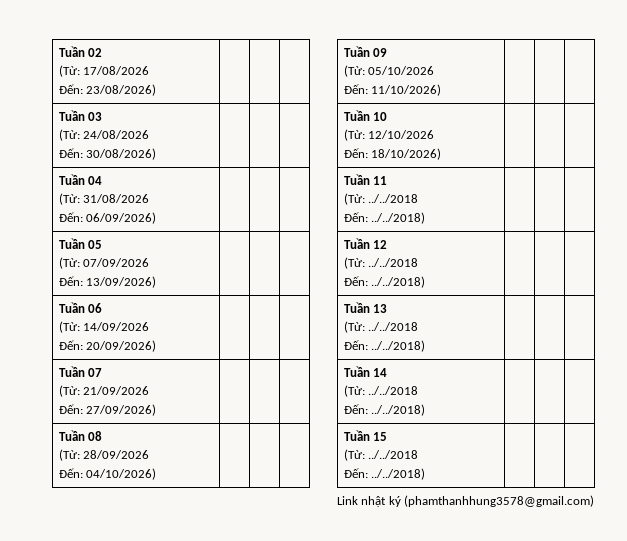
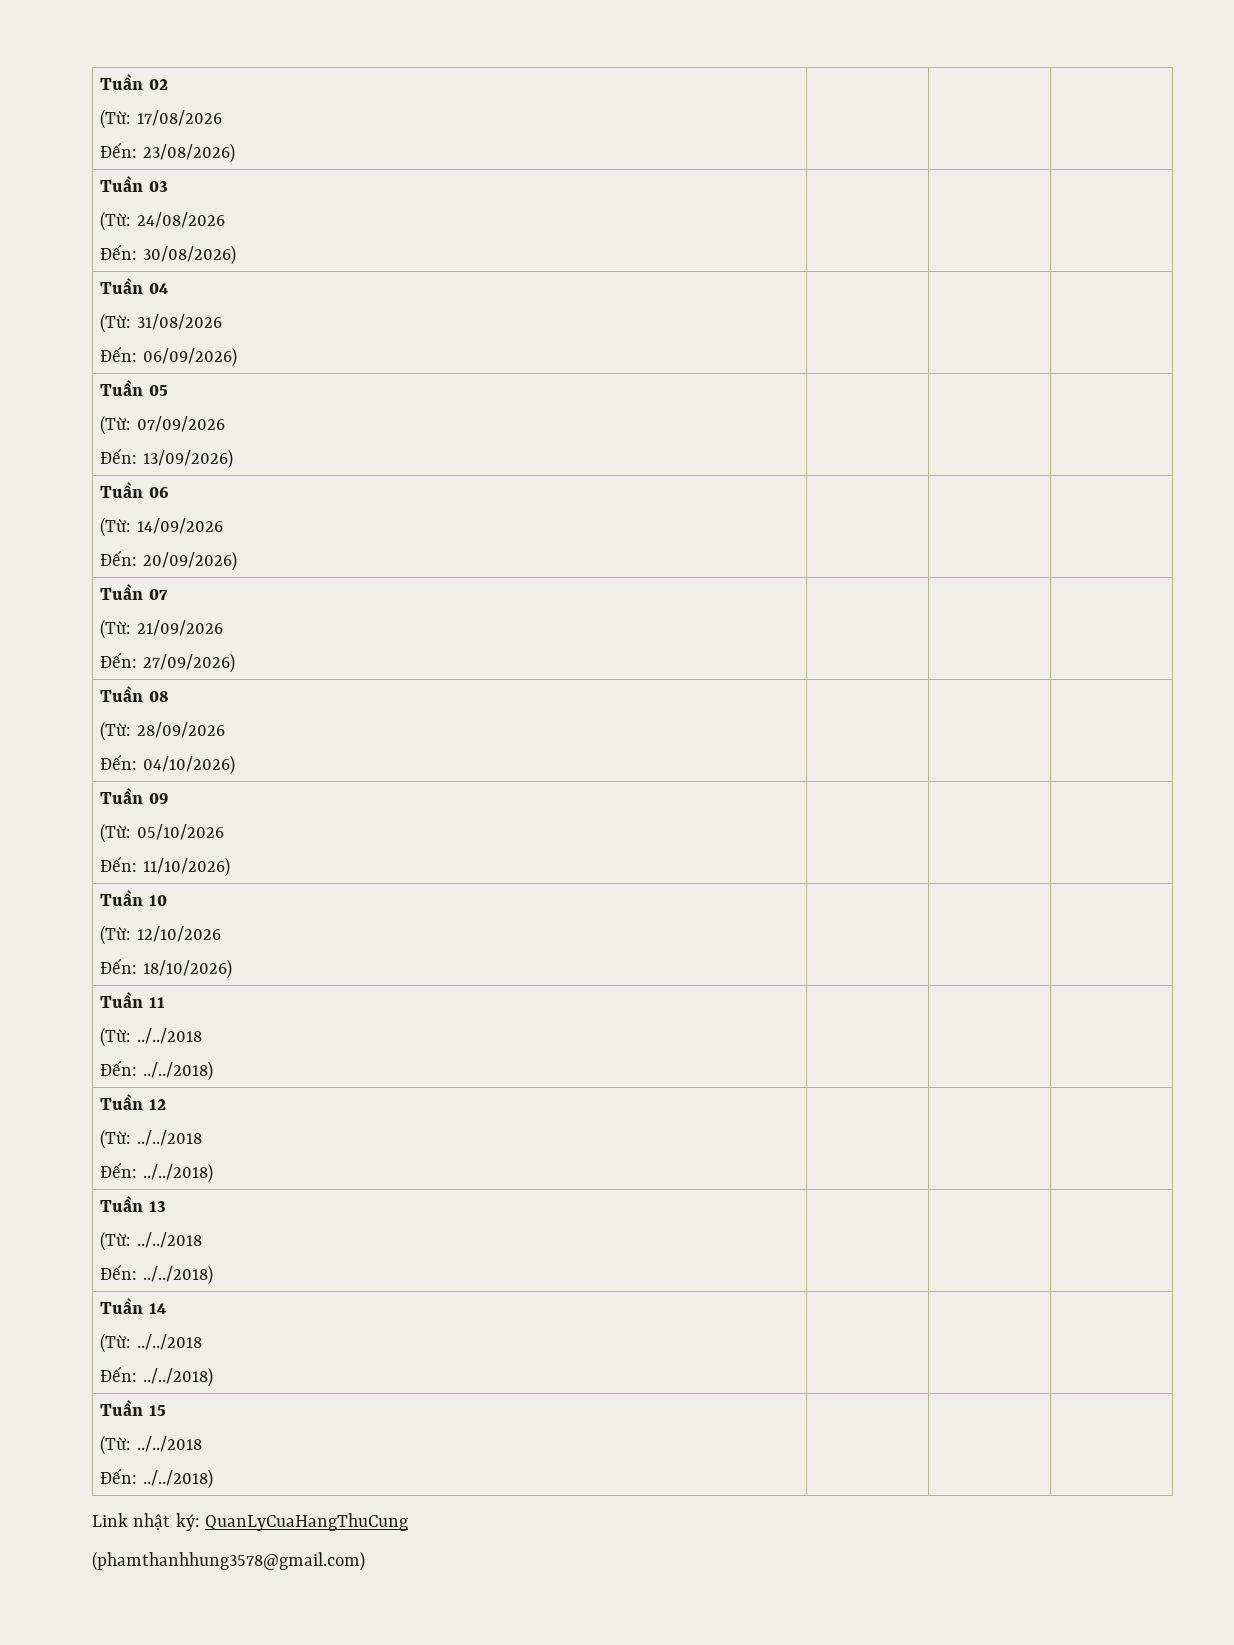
[388,496,401,507] ký -> [175,1513,408,1531] ký: QuanLyCuaHangThuCung //

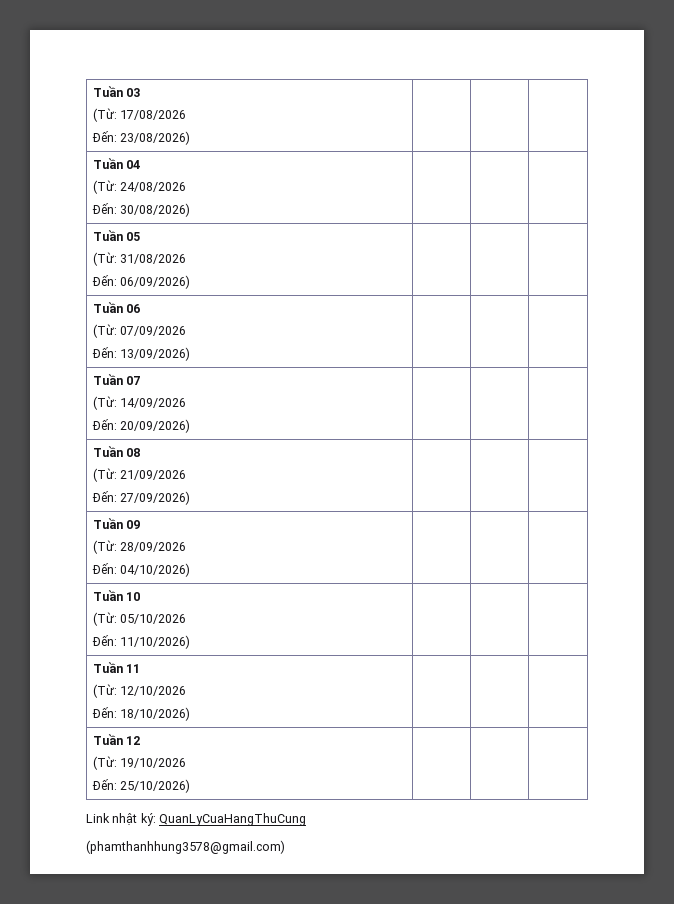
[100,74,168,90] Tuần 02 -> [92,86,141,97] Tuần 03
[148,181,168,192] 03 -> [126,160,141,169] 04
[148,283,168,294] 04 -> [126,232,141,241] 05
[148,385,168,396] 05 -> [126,304,141,313] 06
[148,487,169,498] 06 -> [126,376,141,385] 07
[148,589,168,600] 07 -> [126,448,141,457] 08
[148,691,169,702] 08 -> [126,520,141,529] 09
[148,793,169,804] 09 -> [126,592,141,601] 10
[148,895,167,906] 10 -> [126,664,141,673] 11
[100,992,165,1008] [100,1027,202,1047] [100,1060,213,1081] // Tuần 11 // (Từ: ../../2018 // Đến: ../../2018) | | | -> (191, 714) none
[136,1130,202,1146] [100,1162,213,1183] [100,1196,166,1212] [100,1231,202,1251] [100,1264,213,1285] [100,1298,166,1314] [100,1333,202,1353] [100,1366,213,1387] [100,1400,166,1416] [100,1435,202,1455] [100,1468,213,1489] ../../2018 // Đến: ../../2018) | | | // Tuần 13 // (Từ: ../../2018 // Đến: ../../2018) | | | // Tuần 14 // (Từ: ../../2018 // Đến: ../../2018) | | | // Tuần 15 // (Từ: ../../2018 // Đến: ../../2018) -> [120,758,187,768] [91,779,191,793] 19/10/2026 // Đến: 25/10/2026)

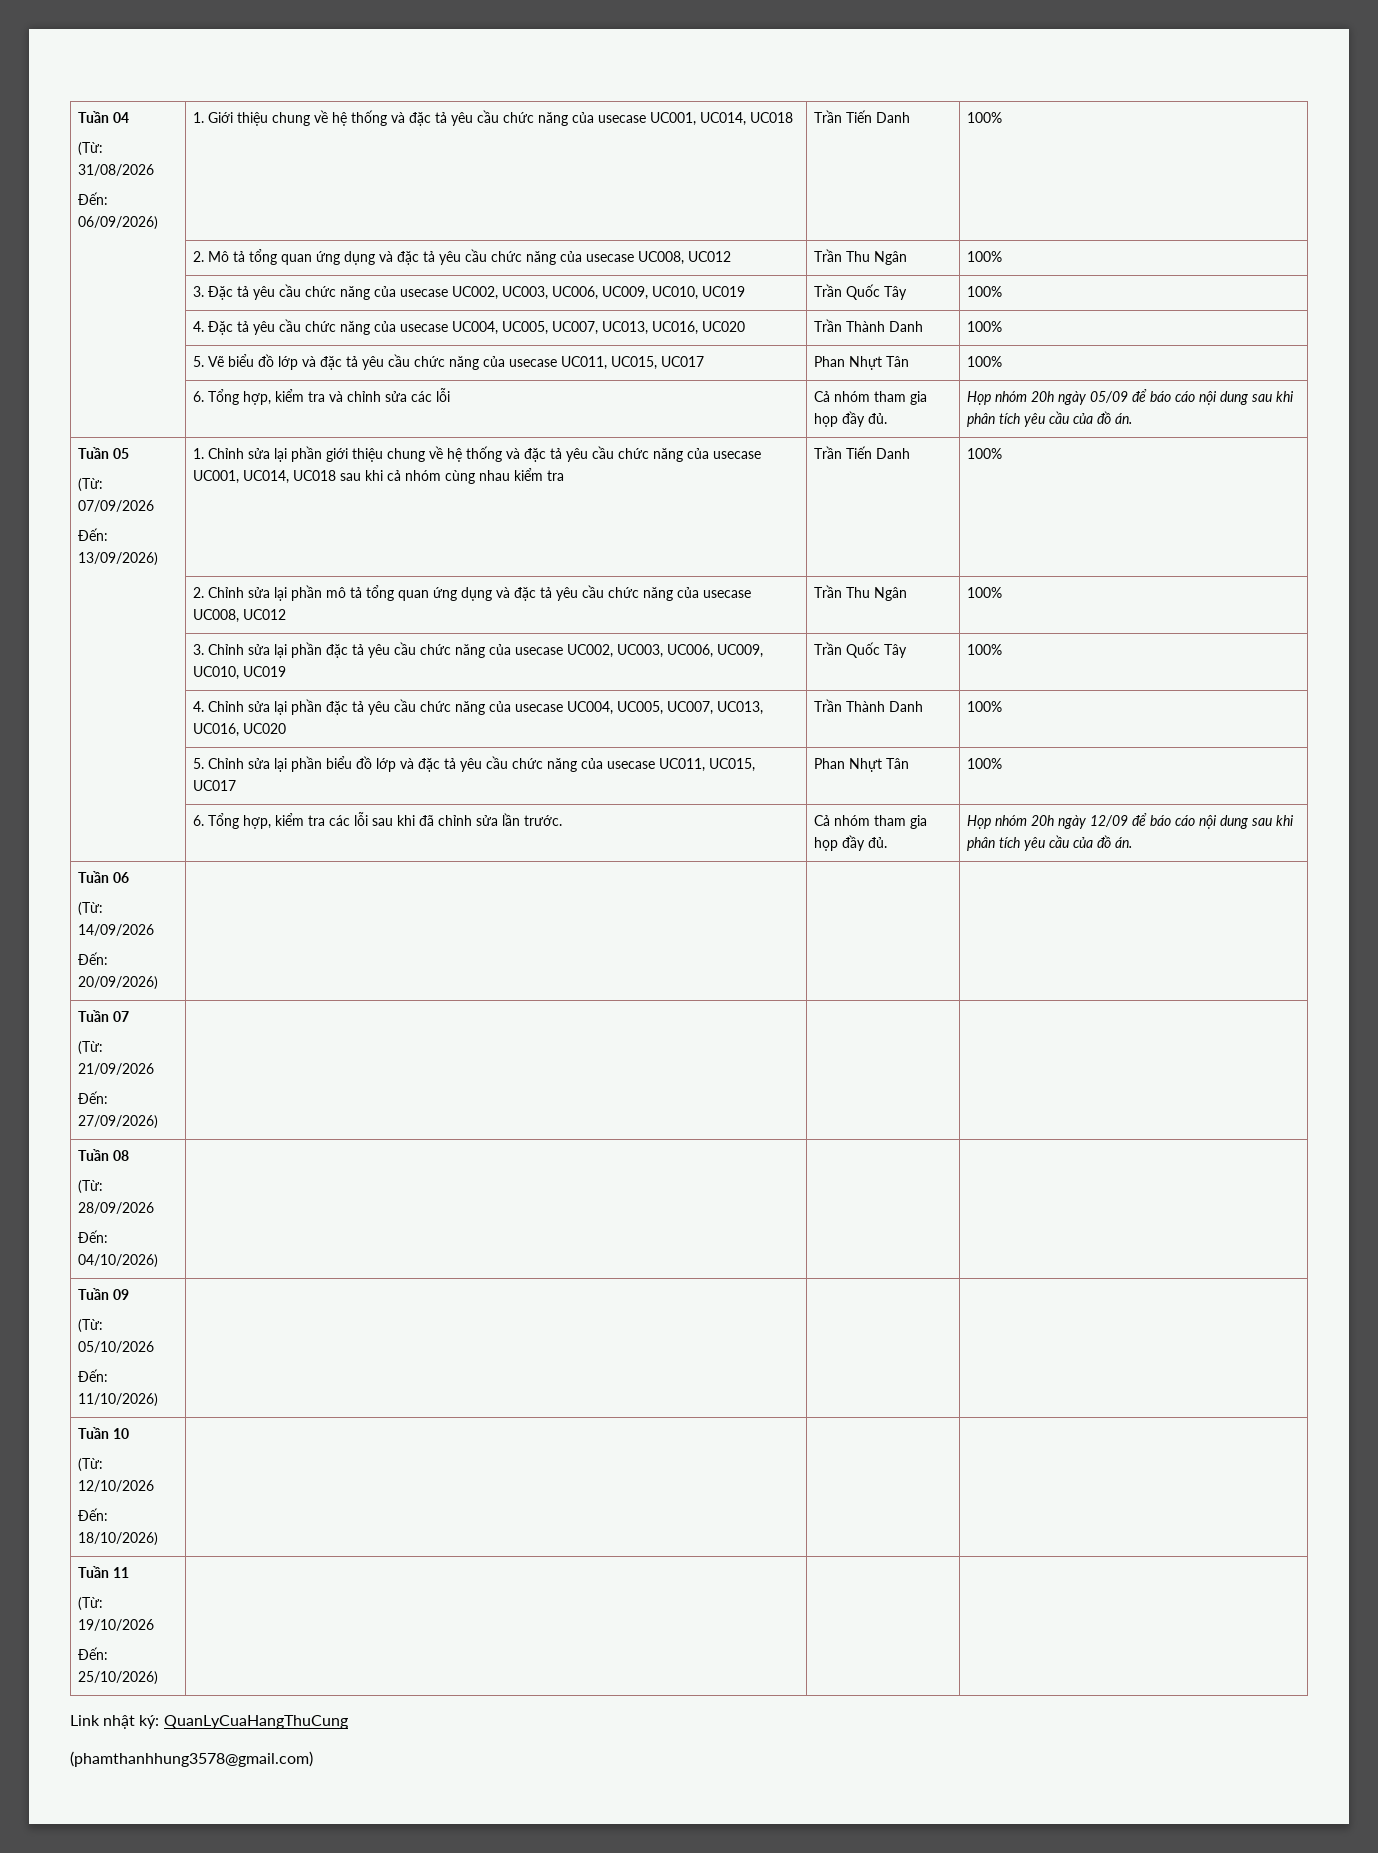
[92,86,141,97] [92,108,187,122] [91,131,191,145] [92,158,141,169] [92,180,187,194] [91,203,191,217] [92,230,141,241] [92,252,187,266] [91,275,191,289] [92,302,141,313] Tuần 03 // (Từ: 17/08/2026 // Đến: 23/08/2026) | | | // Tuần 04 // (Từ: 24/08/2026 // Đến: 30/08/2026) | | | // Tuần 05 // (Từ: 31/08/2026 // Đến: 06/09/2026) | | | // Tuần 06 -> [77,111,129,123] [77,142,103,156] [77,164,154,176] [77,192,108,205] [77,216,158,230] [192,110,793,126] [813,110,910,123] [966,112,1002,123] [192,249,731,265] [813,249,907,265] [966,251,1002,262] [192,284,745,300] [813,284,907,300] [966,286,1002,297] [192,319,745,335] [813,319,923,332] [966,321,1002,332] [192,354,704,370] [813,356,909,370] [966,356,1002,367] [192,388,450,405] [813,391,927,405] [813,411,887,427] [966,389,1294,405] [966,411,1132,427] [77,447,129,459] Tuần 04 // (Từ: 31/08/2026 // Đến: 06/09/2026) | 1. Giới thiệu chung về hệ thống và đặc tả yêu cầu chức năng của usecase UC001, UC014, UC018 | Trần Tiến Danh | 100% // | 2. Mô tả tổng quan ứng dụng và đặc tả yêu cầu chức năng của usecase UC008, UC012 | Trần Thu Ngân | 100% // | 3. Đặc tả yêu cầu chức năng của usecase UC002, UC003, UC006, UC009, UC010, UC019 | Trần Quốc Tây | 100% // | 4. Đặc tả yêu cầu chức năng của usecase UC004, UC005, UC007, UC013, UC016, UC020 | Trần Thành Danh | 100% // | 5. Vẽ biểu đồ lớp và đặc tả yêu cầu chức năng của usecase UC011, UC015, UC017 | Phan Nhựt Tân | 100% // | 6. Tổng hợp, kiểm tra và chỉnh sửa các lỗi | Cả nhóm tham gia họp đầy đủ. | Họp nhóm 20h ngày 05/09 để báo cáo nội dung sau khi phân tích yêu cầu của đồ án. // Tuần 05
[92,374,141,385] | | // Tuần 07 -> [192,446,761,462] [192,468,564,484] [813,446,910,459] [966,448,1002,459] [192,585,751,601] [192,609,286,623] [813,585,907,601] [966,587,1002,598] [192,642,763,658] [192,666,286,680] [813,642,907,658] [966,644,1002,655] [192,699,763,715] [192,723,286,737] [813,699,923,712] [966,701,1002,712] [192,756,755,772] [192,780,236,791] [813,758,909,772] [966,758,1002,769] [192,812,562,829] [813,815,927,829] [813,835,887,851] [966,813,1294,829] [966,835,1132,851] [77,871,129,883] 1. Chỉnh sửa lại phần giới thiệu chung về hệ thống và đặc tả yêu cầu chức năng của usecase UC001, UC014, UC018 sau khi cả nhóm cùng nhau kiểm tra | Trần Tiến Danh | 100% // | 2. Chỉnh sửa lại phần mô tả tổng quan ứng dụng và đặc tả yêu cầu chức năng của usecase UC008, UC012 | Trần Thu Ngân | 100% // | 3. Chỉnh sửa lại phần đặc tả yêu cầu chức năng của usecase UC002, UC003, UC006, UC009, UC010, UC019 | Trần Quốc Tây | 100% // | 4. Chỉnh sửa lại phần đặc tả yêu cầu chức năng của usecase UC004, UC005, UC007, UC013, UC016, UC020 | Trần Thành Danh | 100% // | 5. Chỉnh sửa lại phần biểu đồ lớp và đặc tả yêu cầu chức năng của usecase UC011, UC015, UC017 | Phan Nhựt Tân | 100% // | 6. Tổng hợp, kiểm tra các lỗi sau khi đã chỉnh sửa lần trước. | Cả nhóm tham gia họp đầy đủ. | Họp nhóm 20h ngày 12/09 để báo cáo nội dung sau khi phân tích yêu cầu của đồ án. // Tuần 06
[126,448,141,457] 08 -> [112,1011,129,1022] 07
[126,520,141,529] 09 -> [112,1150,129,1161] 08
[126,592,141,601] 10 -> [112,1289,129,1300] 09
[126,664,141,673] 11 -> [112,1428,129,1439] 10
[126,736,141,745] 12 -> [112,1567,129,1578] 11

